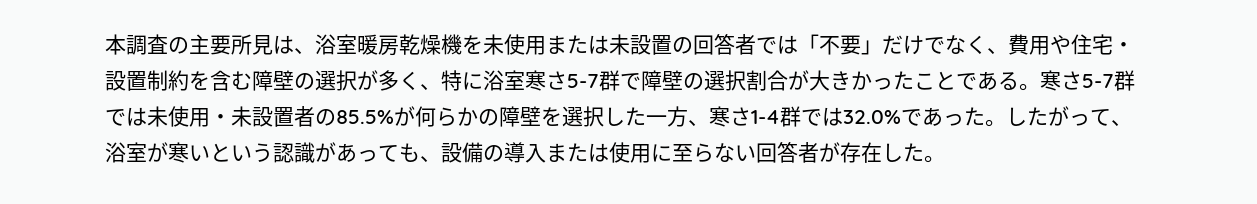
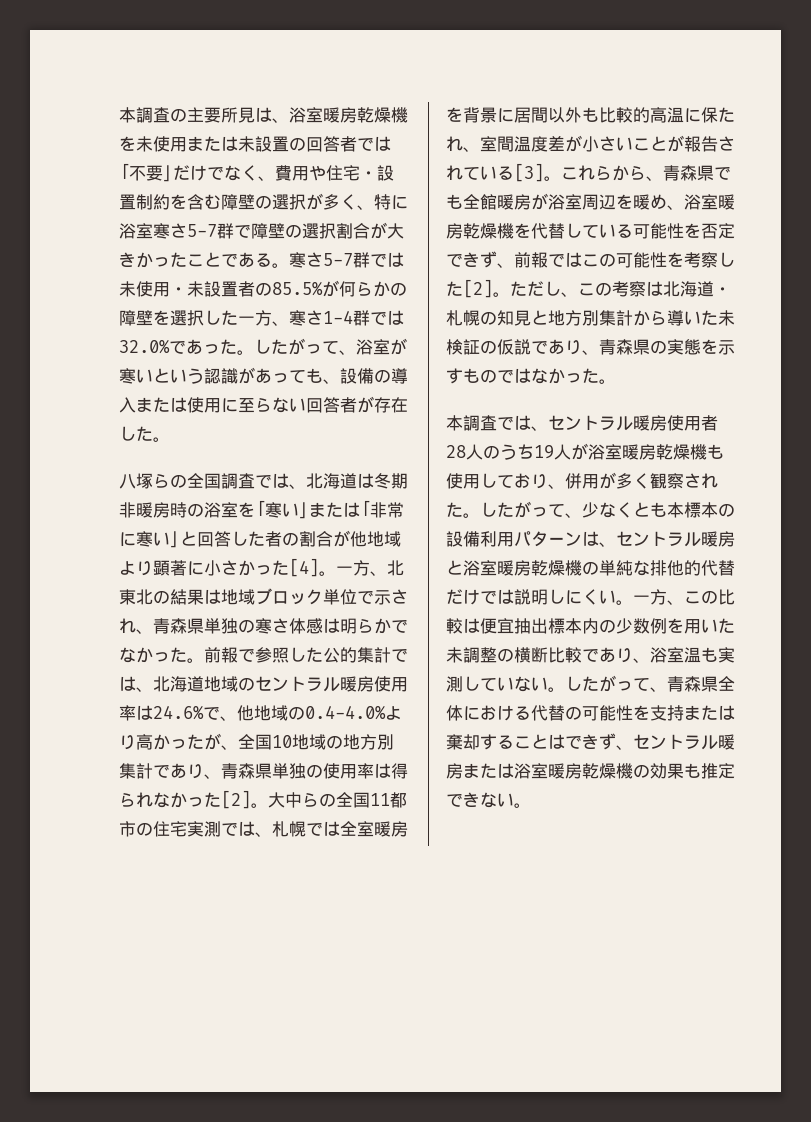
(945, 159) none -> [119,473,408,489] [119,500,404,519] [119,530,401,548] [119,558,404,577] [119,588,408,605] [119,618,408,634] [119,647,408,663] [119,676,408,692] [119,705,402,721] [119,733,394,750] [119,763,408,779] [119,790,407,809] [119,821,408,837] [446,107,735,123] [446,135,735,152] [446,163,731,182] [446,193,735,210] [446,223,735,239] [446,251,735,268] [446,279,731,298] [446,310,735,326] [446,339,735,355] [446,368,616,384] [446,415,718,431] [446,443,724,460] [446,472,718,489] [446,501,735,518] [446,531,735,547] [446,560,735,576] [446,589,735,605] [446,618,735,634] [446,647,735,663] [446,675,735,692] [446,705,735,721] [446,733,735,750] [446,763,735,779] [446,792,531,808] // 八塚らの全国調査では、北海道は冬期非暖房時の浴室を「寒い」または「非常に寒い」と回答した者の割合が他地域より顕著に小さかった[4]。一方、北東北の結果は地域ブロック単位で示され、青森県単独の寒さ体感は明らかでなかった。前報で参照した公的集計では、北海道地域のセントラル暖房使用率は24.6%で、他地域の0.4-4.0%より高かったが、全国10地域の地方別集計であり、青森県単独の使用率は得られなかった[2]。大中らの全国11都市の住宅実測では、札幌では全室暖房を背景に居間以外も比較的高温に保たれ、室間温度差が小さいことが報告されている[3]。これらから、青森県でも全館暖房が浴室周辺を暖め、浴室暖房乾燥機を代替している可能性を否定できず、前報ではこの可能性を考察した[2]。ただし、この考察は北海道・札幌の知見と地方別集計から導いた未検証の仮説であり、青森県の実態を示すものではなかった。 // 本調査では、セントラル暖房使用者28人のうち19人が浴室暖房乾燥機も使用しており、併用が多く観察された。したがって、少なくとも本標本の設備利用パターンは、セントラル暖房と浴室暖房乾燥機の単純な排他的代替だけでは説明しにくい。一方、この比較は便宜抽出標本内の少数例を用いた未調整の横断比較であり、浴室温も実測していない。したがって、青森県全体における代替の可能性を支持または棄却することはできず、セントラル暖房または浴室暖房乾燥機の効果も推定できない。

